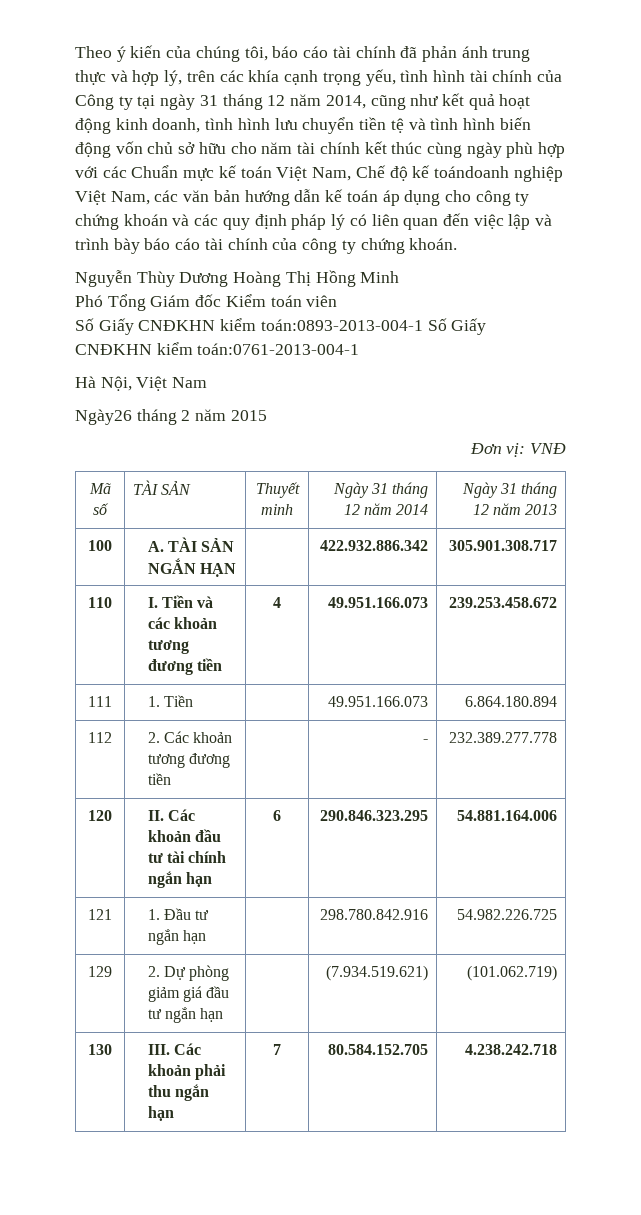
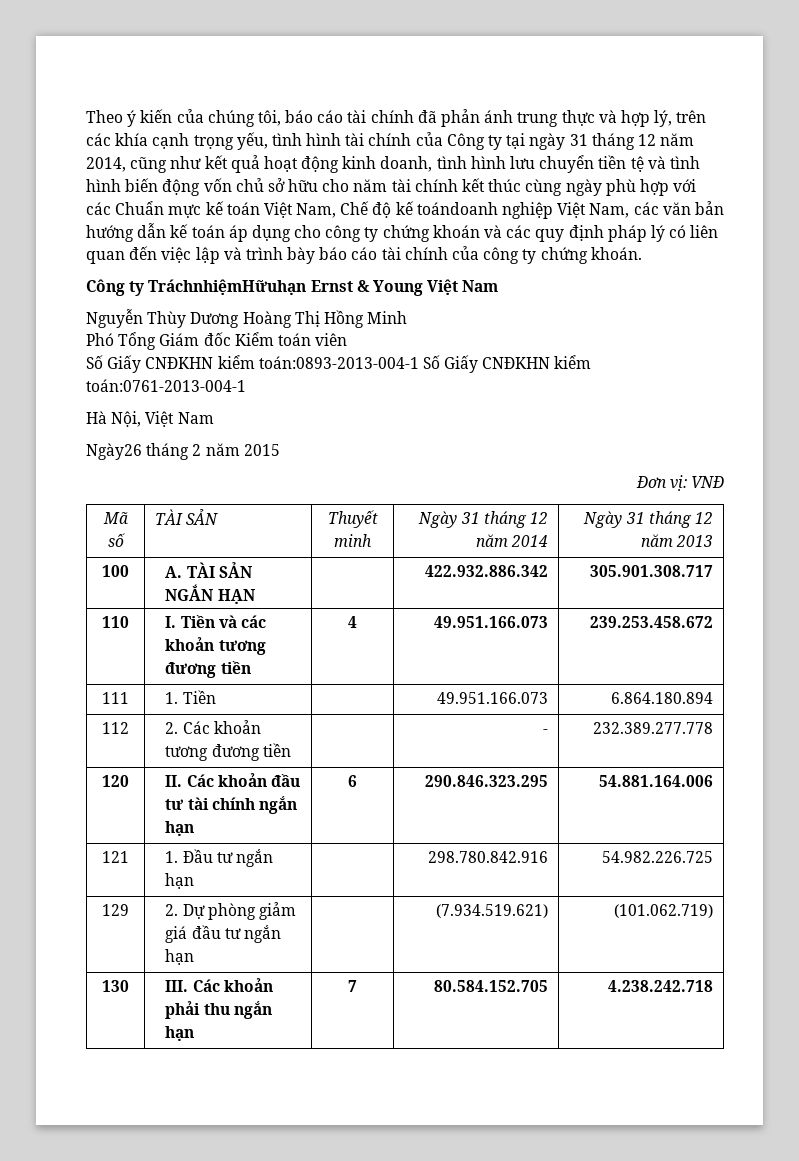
(458, 244) none -> [86,279,499,296] // Công ty TráchnhiệmHữuhạn Ernst & Young Việt Nam

